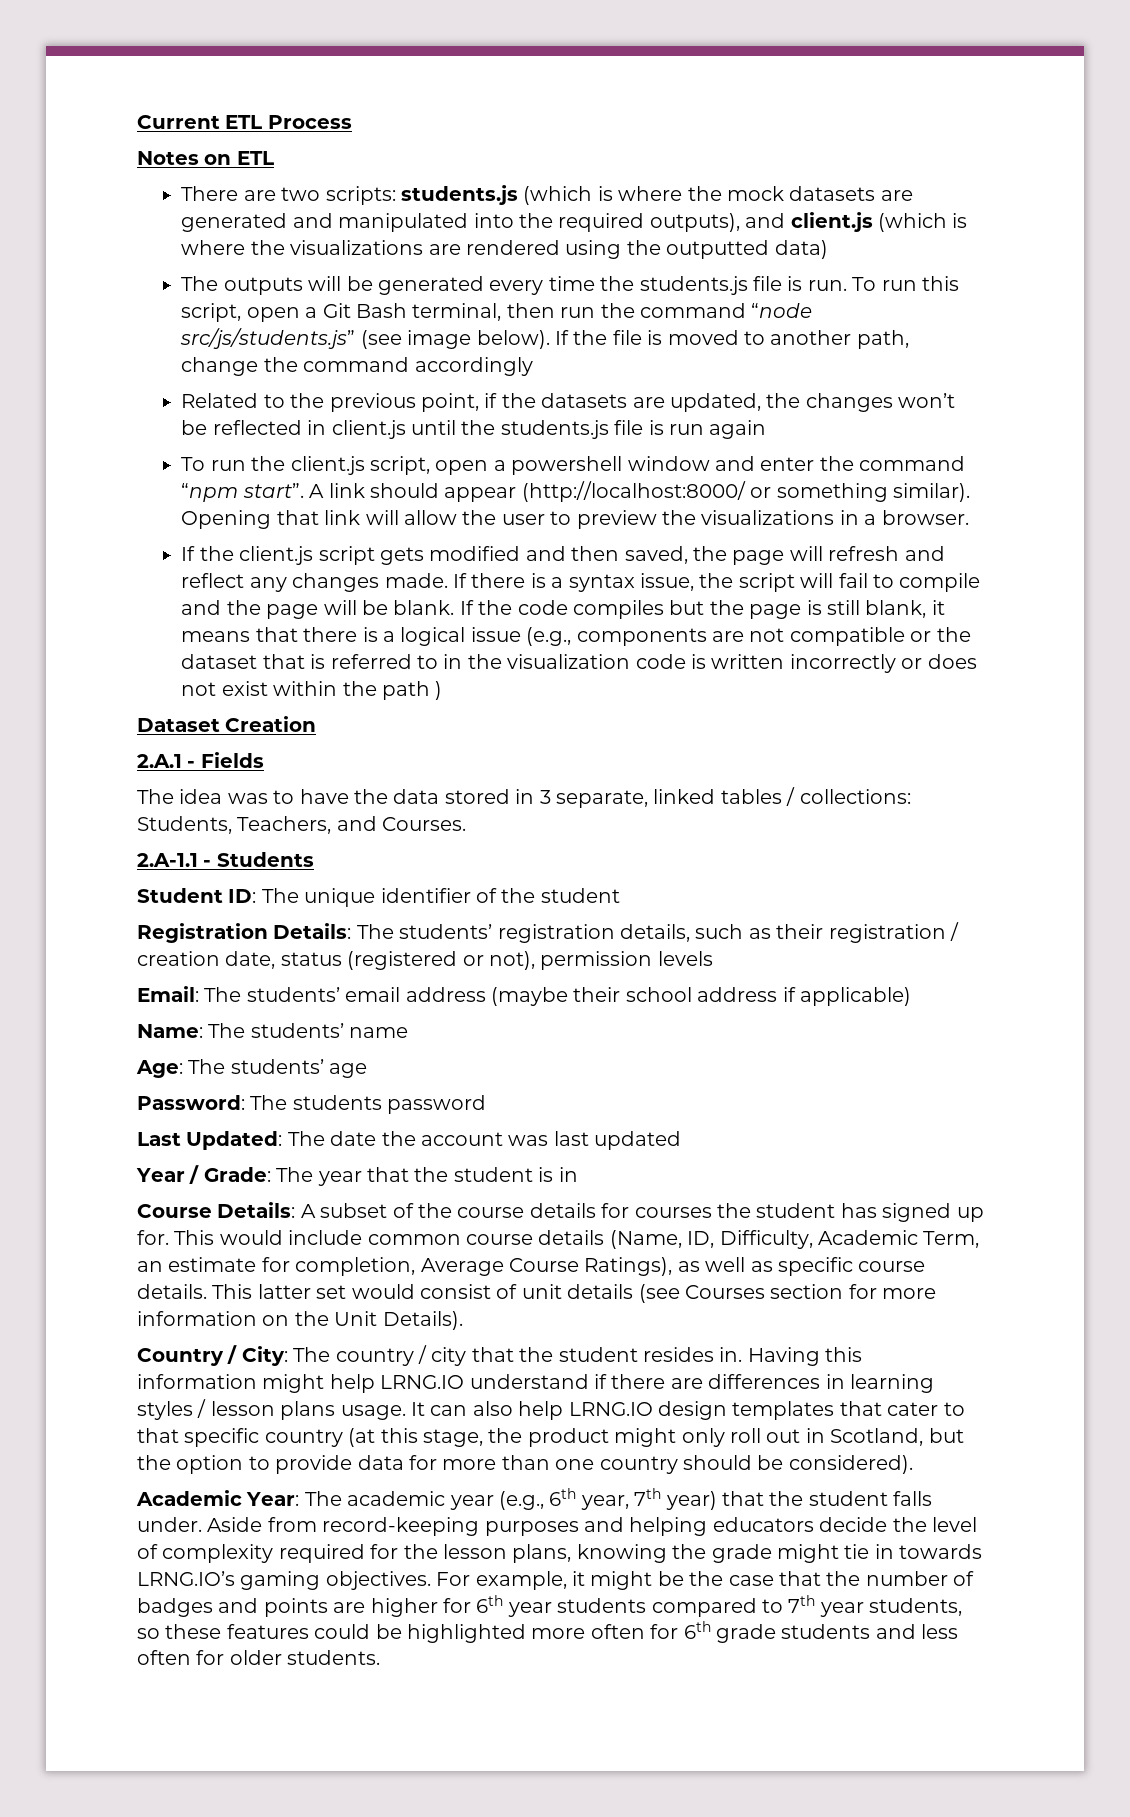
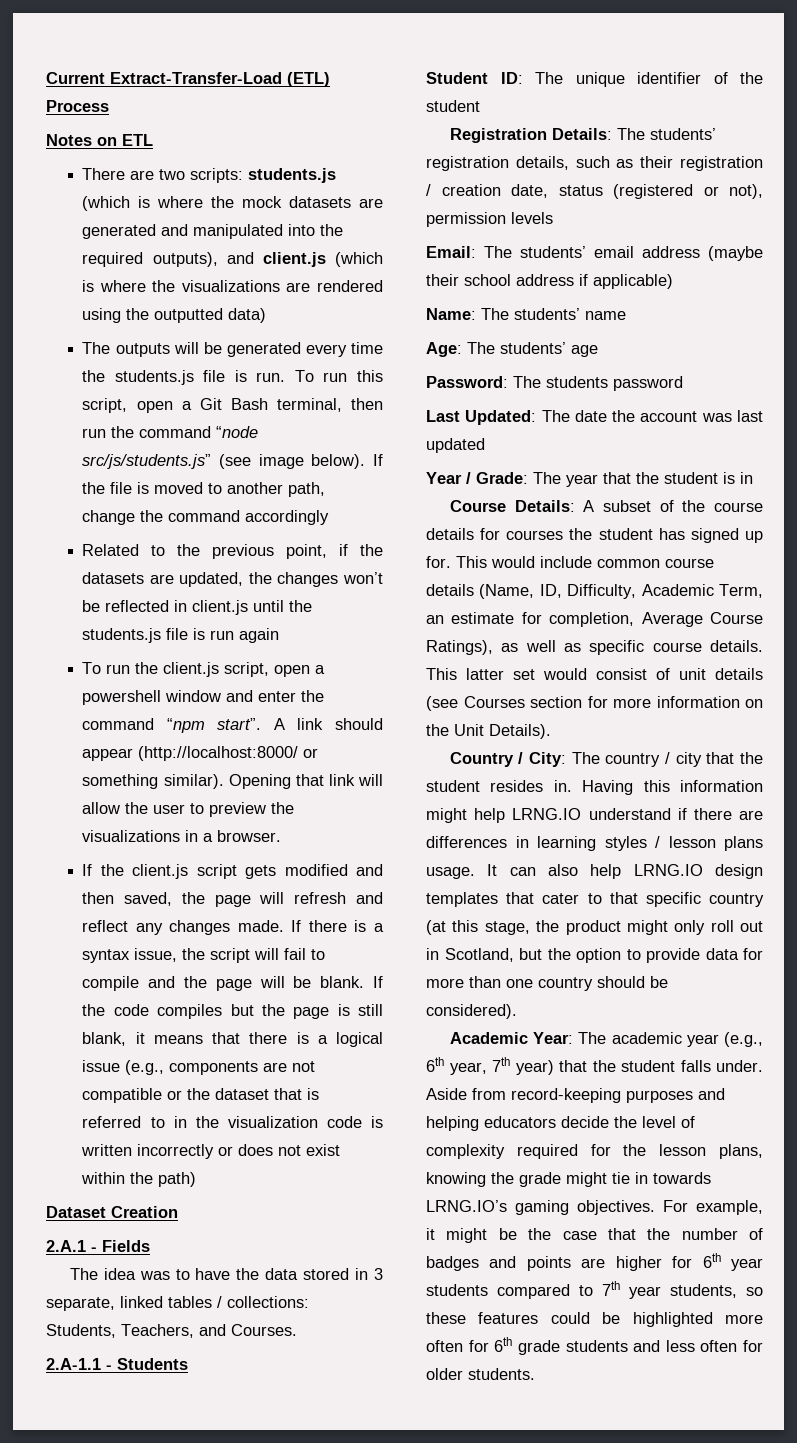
[225,115,263,129] ETL -> [110,72,330,87] Extract-Transfer-Load (ETL)
[381,681,443,700] path ) -> [158,1172,197,1187] path)

